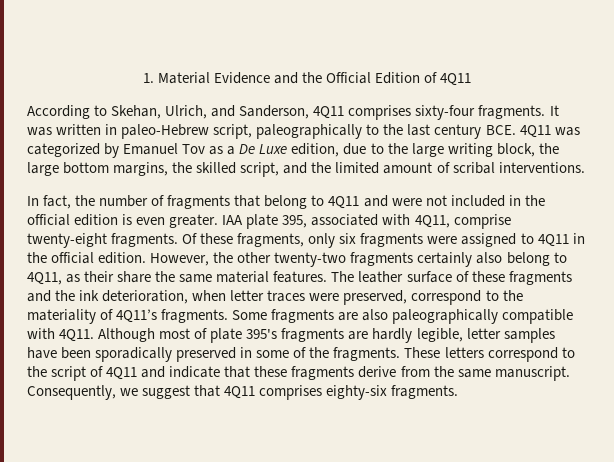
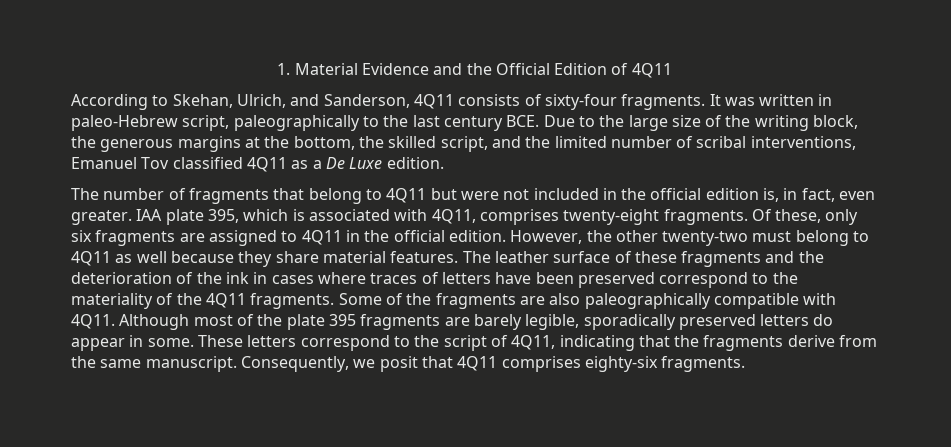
[348,105,412,120] comprises -> [458,94,542,106] consists of
[519,125,580,138] [27,143,559,158] [27,162,169,176] 4Q11 was categorized by Emanuel Tov as a De Luxe edition, due to the large writing block, the large bottom margins, -> [543,115,859,131] [71,136,355,152] Due to the large size of the writing block, the generous margins at the bottom,
[383,162,433,174] amount -> [610,136,672,148] number
[498,162,585,173] [27,195,96,209] interventions. // In fact, the -> [750,136,856,150] [71,157,444,172] [71,188,99,200] interventions, Emanuel Tov classified 4Q11 as a De Luxe edition. // The
[363,195,388,207] and -> [430,188,457,200] but
[122,214,133,225] is -> [763,188,835,202] is, in fact,
(308, 221) none -> [243,209,305,221] which is
[453,214,511,229] comprise -> [479,209,559,225] comprises
[200,233,305,247] these fragments, -> [775,209,822,223] these,
[427,236,458,244] were -> [179,233,205,242] are
[350,252,567,267] [27,271,213,285] fragments certainly also belong to 4Q11, as their share the same -> [752,230,870,246] [71,251,319,267] must belong to 4Q11 as well because they share
[79,290,408,305] ink deterioration, when letter traces were preserved, -> [71,272,655,288] deterioration of the ink in cases where traces of letters have been preserved
[116,309,268,323] 4Q11’s fragments. Some -> [176,293,432,309] the 4Q11 fragments. Some of the
[210,328,555,343] [27,347,401,362] plate 395's fragments are hardly legible, letter samples have been sporadically preserved in some of the fragments. -> [257,314,834,330] [71,335,194,351] the plate 395 fragments are barely legible, sporadically preserved letters do appear in some.
[106,366,288,380] 4Q11 and indicate that these -> [511,335,700,351] 4Q11, indicating that the
[142,385,191,399] suggest -> [379,356,418,372] posit

